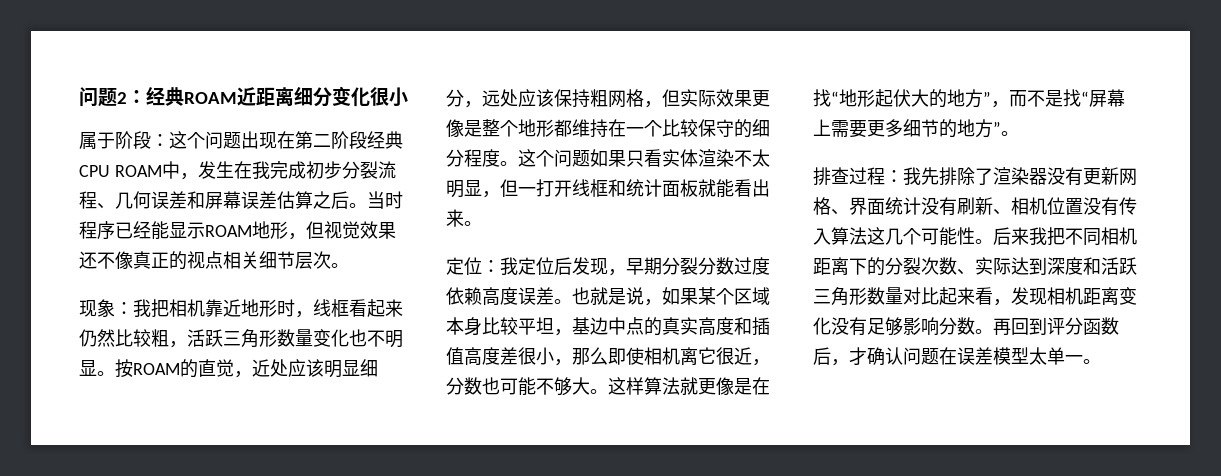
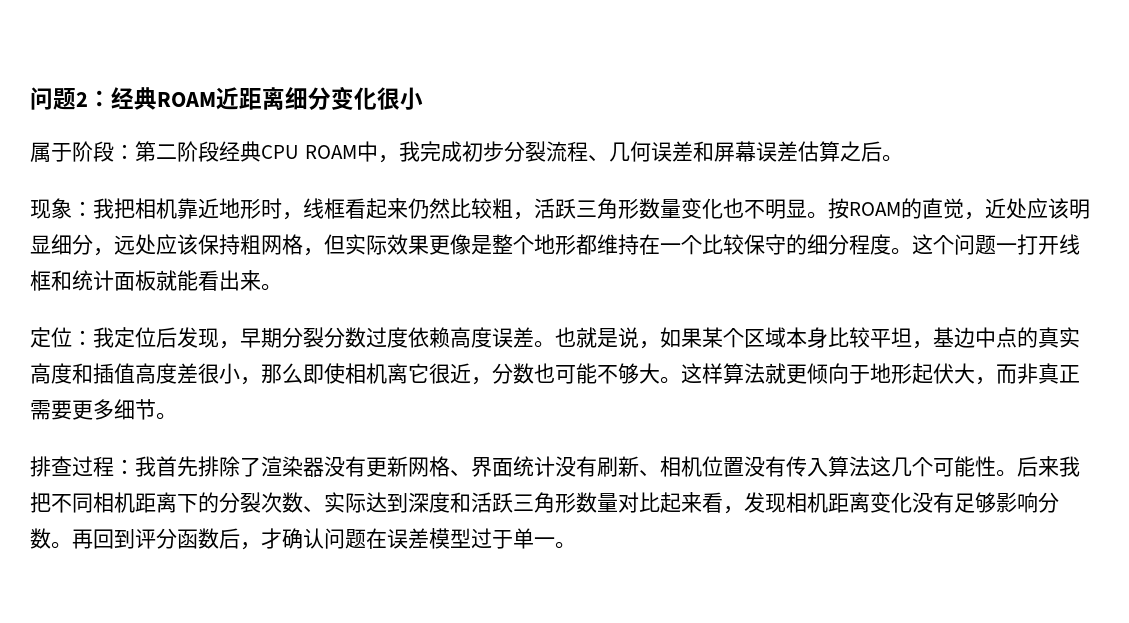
[169,131,295,149] 这个问题出现在 -> (135, 151) none
[197,161,252,179] 发生在 -> (399, 159) none
[367,191,403,209] [79,221,396,240] [79,251,349,270] 当时程序已经能显示ROAM地形，但视觉效果还不像真正的视点相关细节层次。 -> (903, 158) none
[590,149,770,167] [446,179,518,198] 如果只看实体渲染不太明显，但 -> (996, 245) none
[716,377,770,395] [813,89,1125,108] [813,119,831,136] 像是在找“地形起伏大的地方”，而不是找“屏幕上 -> [807,363,1080,385] 倾向于地形起伏大，而非真正
[939,119,1001,138] 的地方” -> (156, 409) none
(921, 176) none -> [156,456,177,477] 首
[1029,347,1047,365] 太 -> [471,528,513,549] 过于

